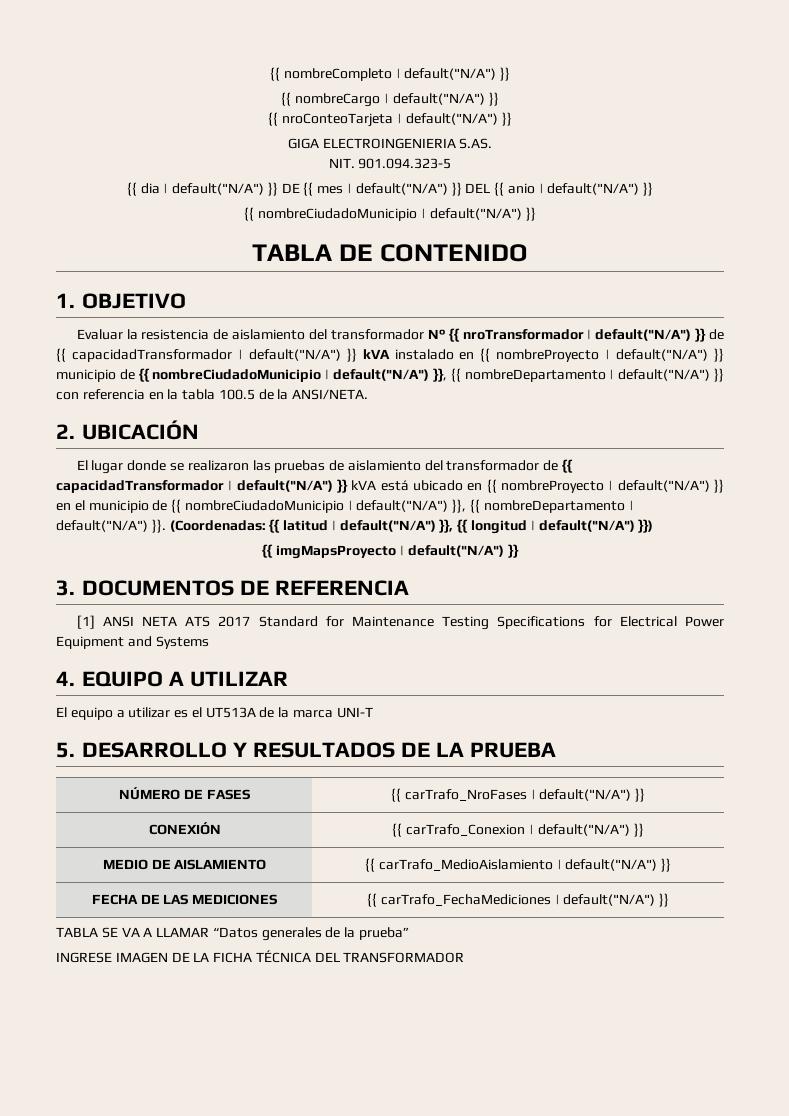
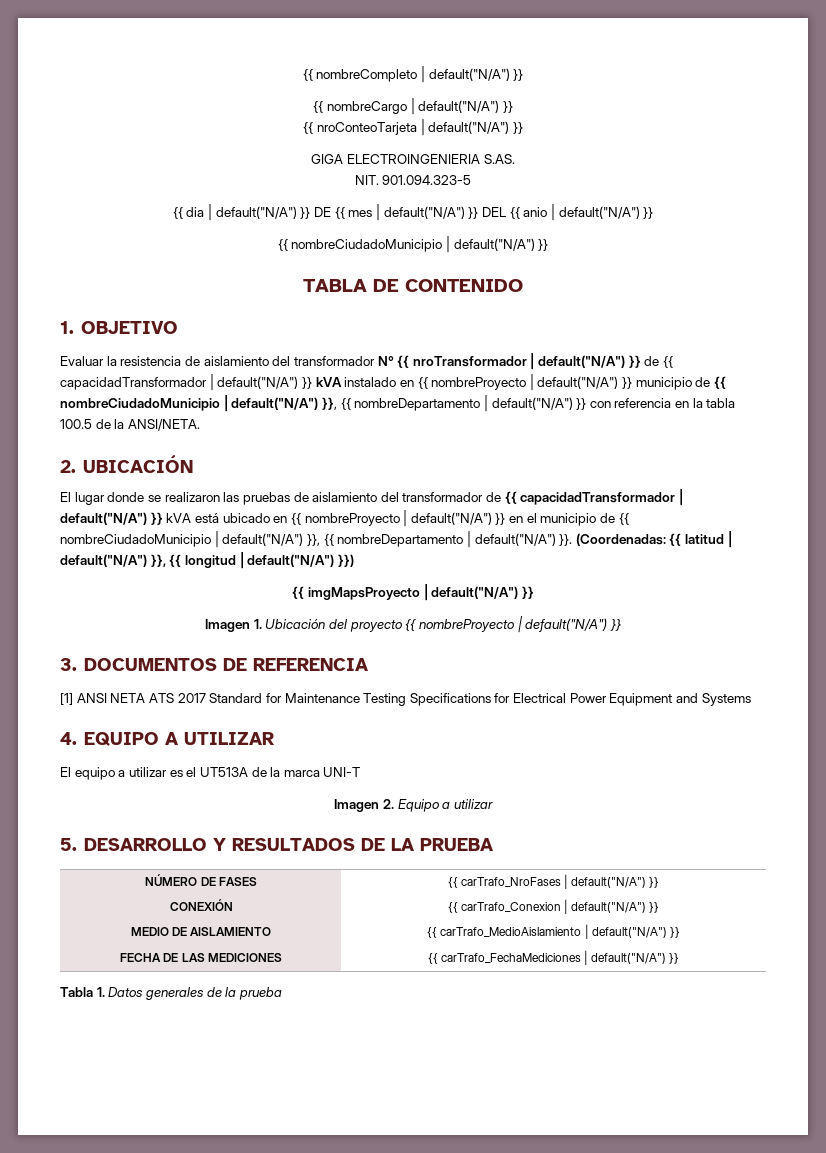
(519, 551) none -> [205,616,621,633] // Imagen 1. Ubicación del proyecto {{ nombreProyecto | default("N/A") }}
(373, 712) none -> [334,799,493,812] // Imagen 2. Equipo a utilizar
[56,927,410,941] [56,950,465,963] TABLA SE VA A LLAMAR “Datos generales de la prueba” // INGRESE IMAGEN DE LA FICHA TÉCNICA DEL TRANSFORMADOR -> [60,987,282,1000] Tabla 1. Datos generales de la prueba

